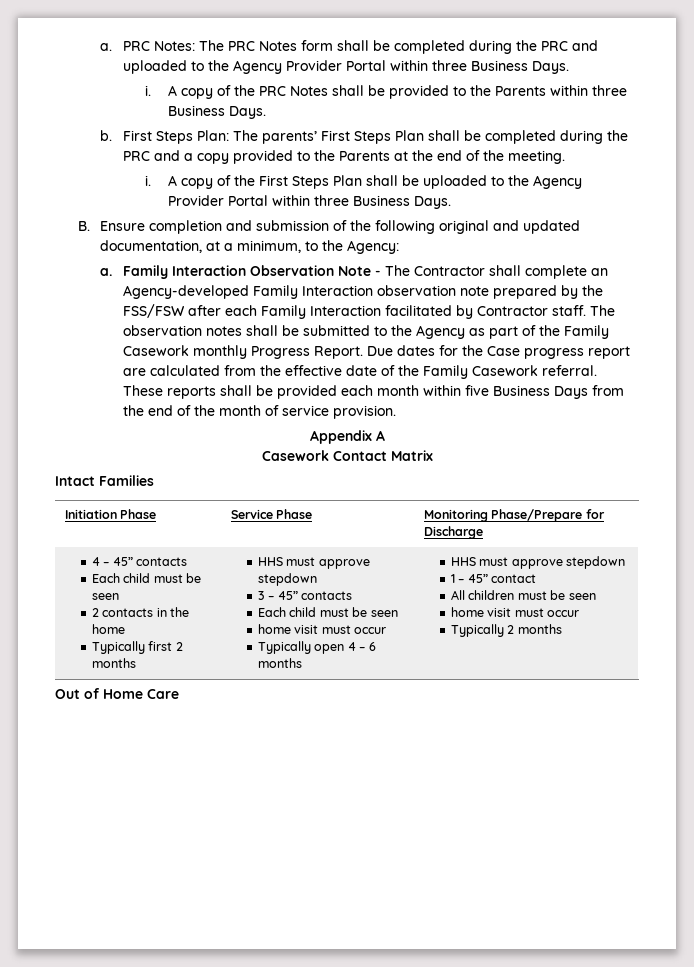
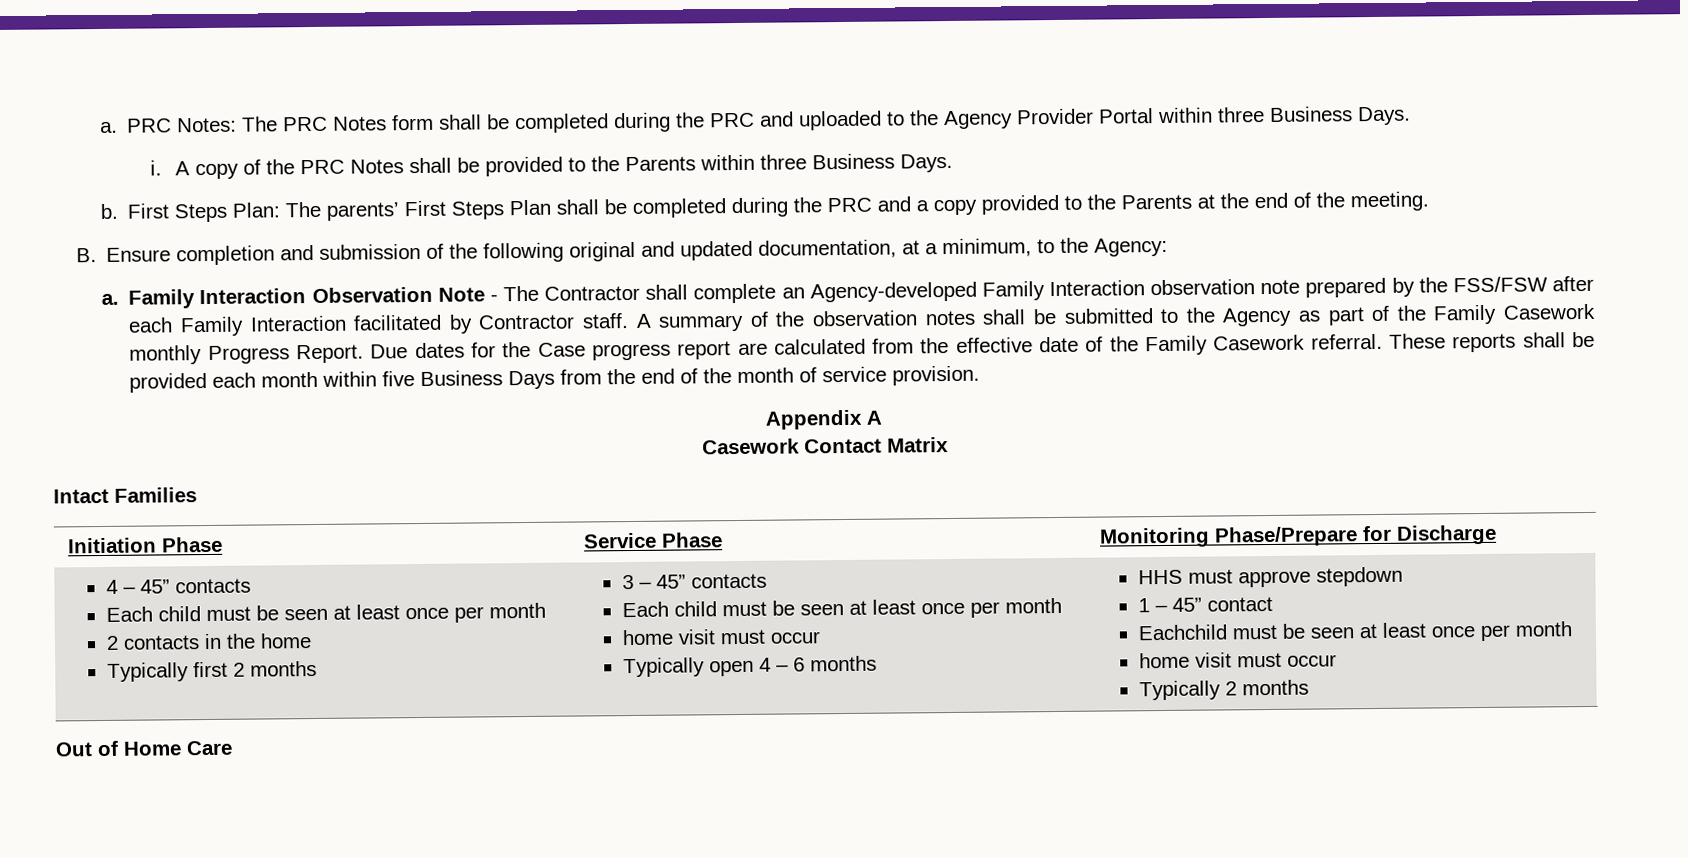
[145,175,582,189] [167,195,451,209] // i. A copy of the First Steps Plan shall be uploaded to the Agency Provider Portal within three Business Days. -> (1430, 201) none
[589,305,615,316] The -> [635,311,806,332] A summary of the
(120, 596) none -> [332,602,546,623] at least once per month
[258,557,370,569] [258,573,318,586] HHS must approve stepdown // -> (317, 668) none
(398, 613) none -> [848,597,1062,618] at least once per month
[451,590,596,600] All children must be seen -> [1137,621,1572,642] Eachchild must be seen at least once per month

